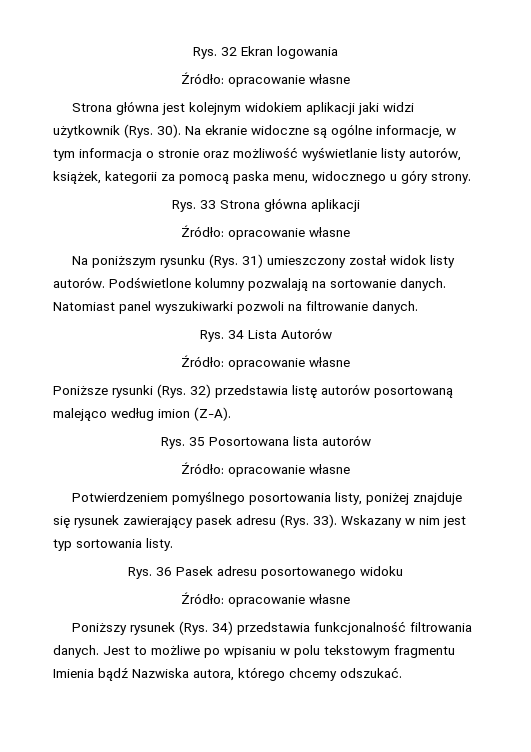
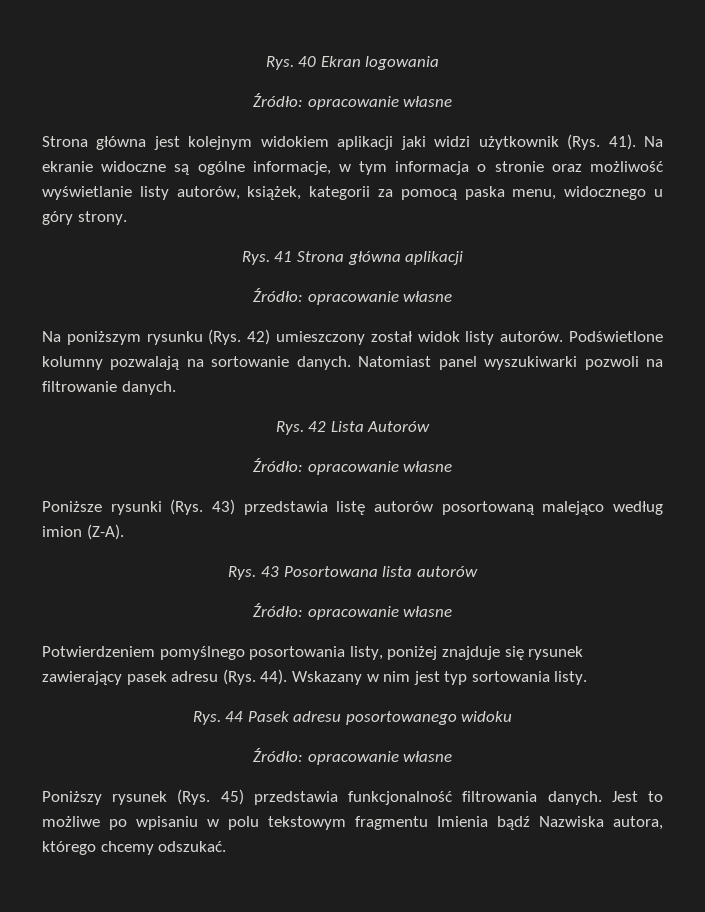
[193,47,237,59] Rys. 32 -> [265,56,317,70] Rys. 40
[157,124,181,138] 30). -> [608,134,636,150] 41).
[199,200,216,209] 33 -> [274,251,293,262] 41
[241,254,263,268] 31) -> [247,329,271,345] 42)
[227,330,244,339] 34 -> [308,421,327,432] 42
[190,384,211,398] 32) -> [211,499,235,515] 43)
[188,437,205,446] 35 -> [260,566,279,577] 43
[313,514,337,528] 33). -> [260,669,288,685] 44).
[156,567,172,576] 36 -> [225,711,244,722] 44
[211,621,233,635] 34) -> [220,789,244,805] 45)

